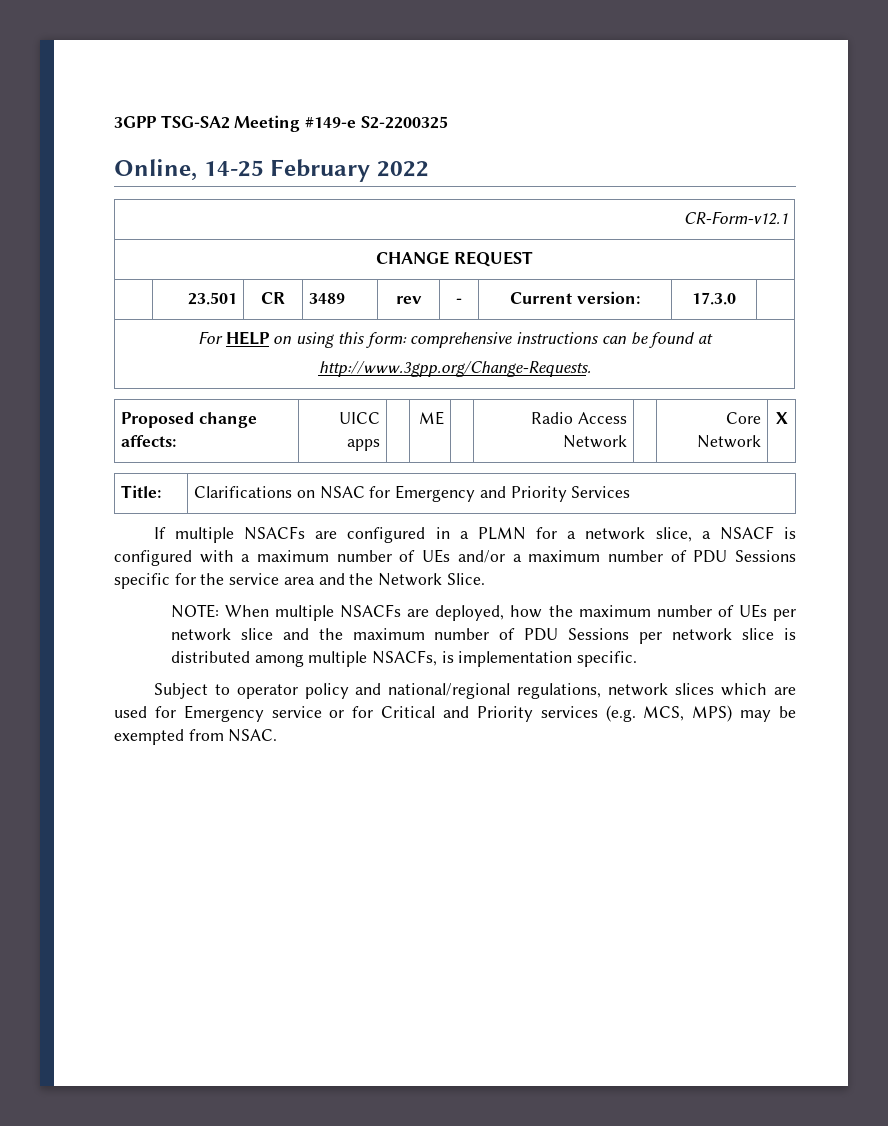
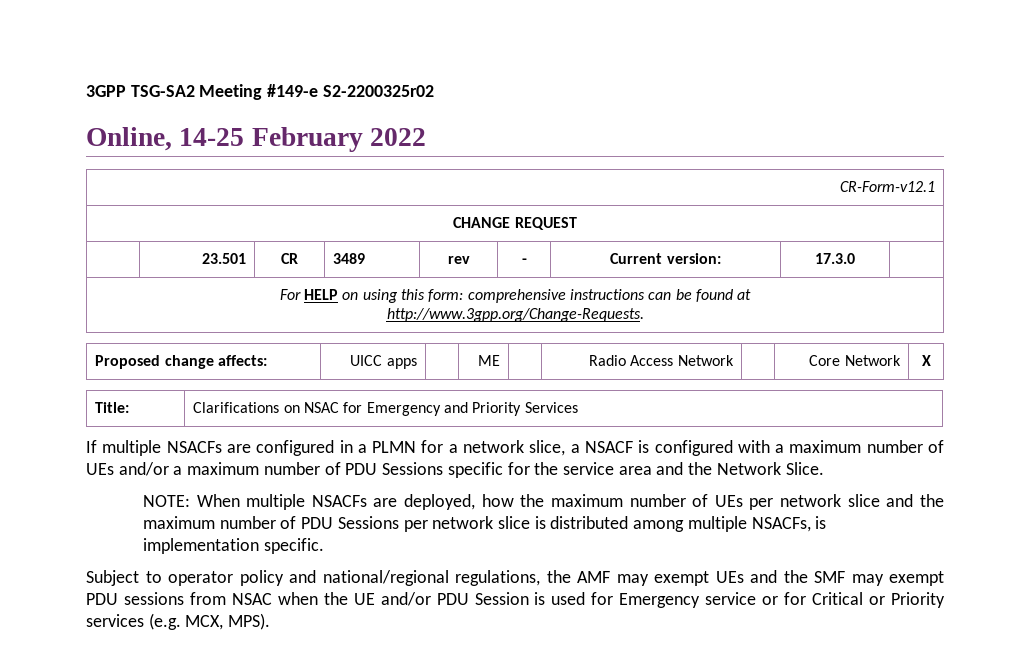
[360,116,448,129] S2-2200325 -> [322,85,434,97] S2-2200325r02
[608,683,797,696] network slices which are -> [546,570,944,586] [86,592,546,606] the AMF may exempt UEs and the SMF may exempt PDU sessions from NSAC when the UE and/or PDU Session is
[443,706,469,718] and -> [869,596,886,605] or
[643,705,796,722] [114,729,278,745] MCS, MPS) may be exempted from NSAC. -> [185,613,271,630] MCX, MPS).

